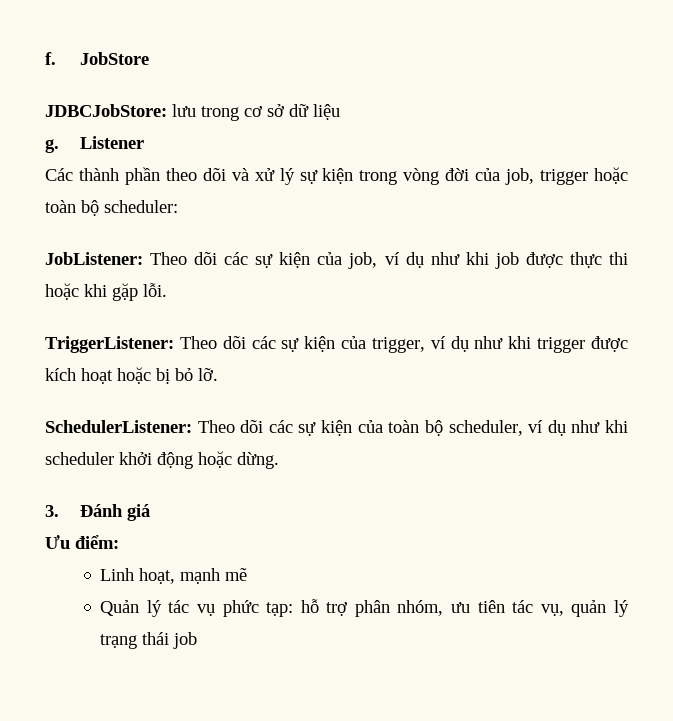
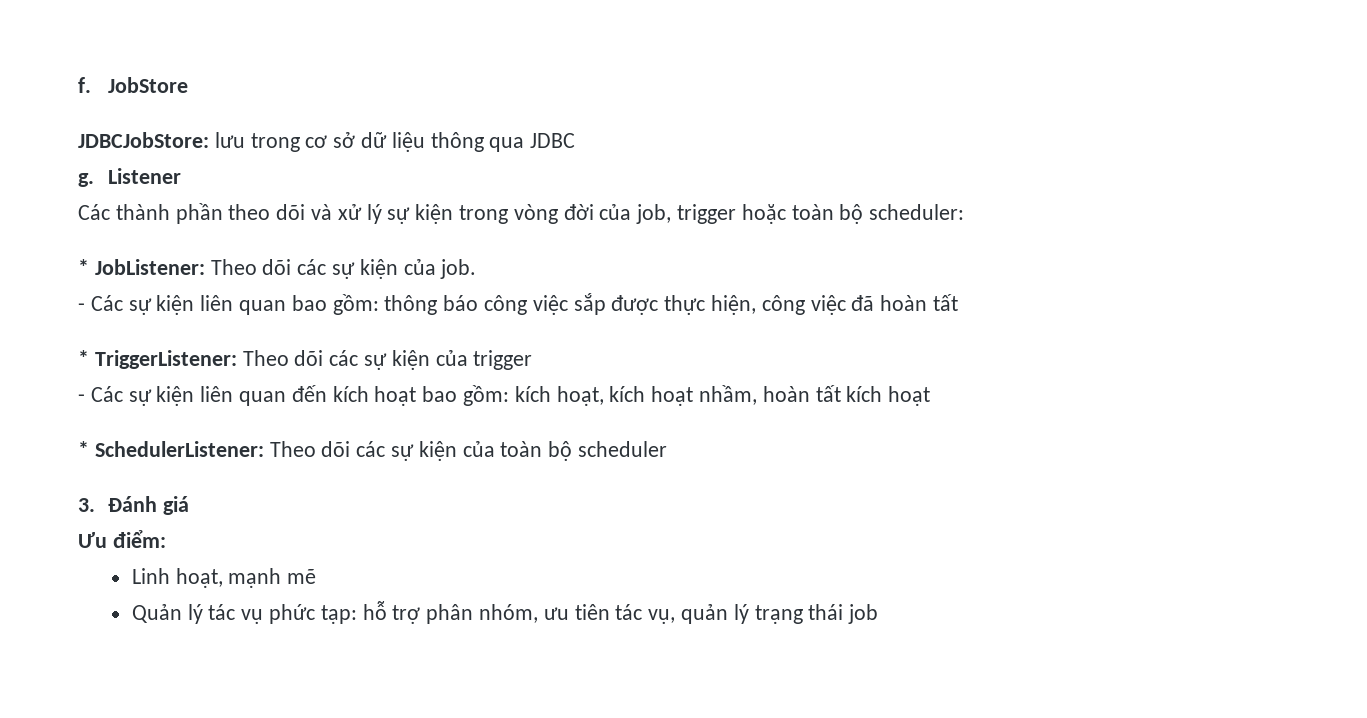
(340, 112) none -> [430,132,576,152] thông qua JDBC
(178, 206) none -> [78,259,89,275] *
[348,252,628,269] [45,283,167,301] job, ví dụ như khi job được thực thi hoặc khi gặp lỗi. // -> [440,259,477,279] [78,293,959,315] [78,350,89,366] job. // - Các sự kiện liên quan bao gồm: thông báo công việc sắp được thực hiện, công việc đã hoàn tất // *
[371,336,629,353] [45,367,218,384] trigger, ví dụ như khi trigger được kích hoạt hoặc bị bỏ lỡ. // -> [473,350,533,370] [78,385,931,406] [78,441,89,457] trigger // - Các sự kiện liên quan đến kích hoạt bao gồm: kích hoạt, kích hoạt nhầm, hoàn tất kích hoạt // *
[448,420,629,436] [45,451,279,469] scheduler, ví dụ như khi scheduler khởi động hoặc dừng. -> [578,441,668,457] scheduler

